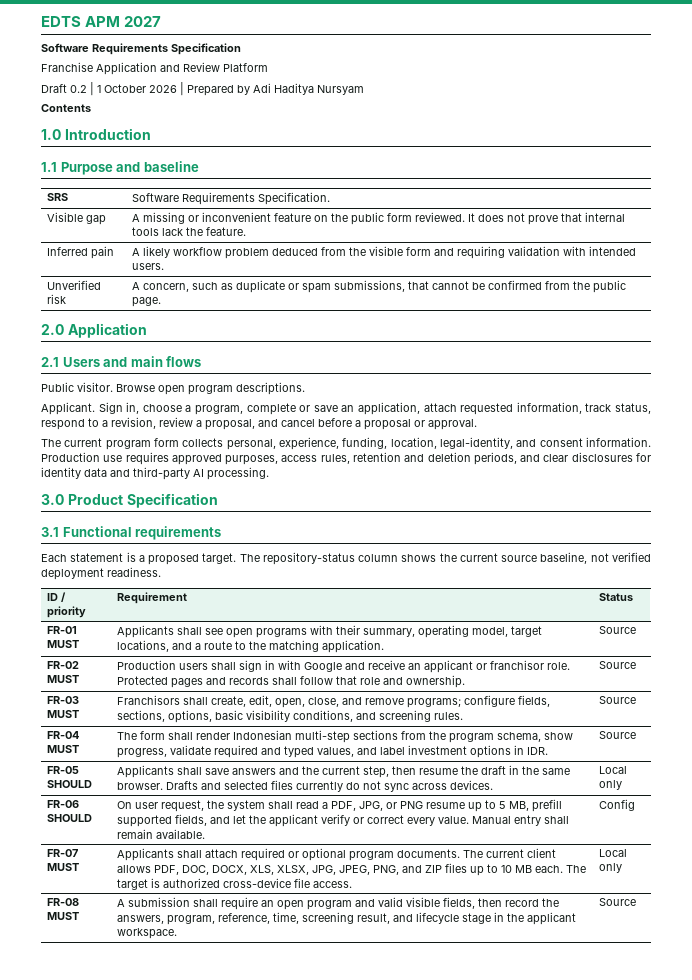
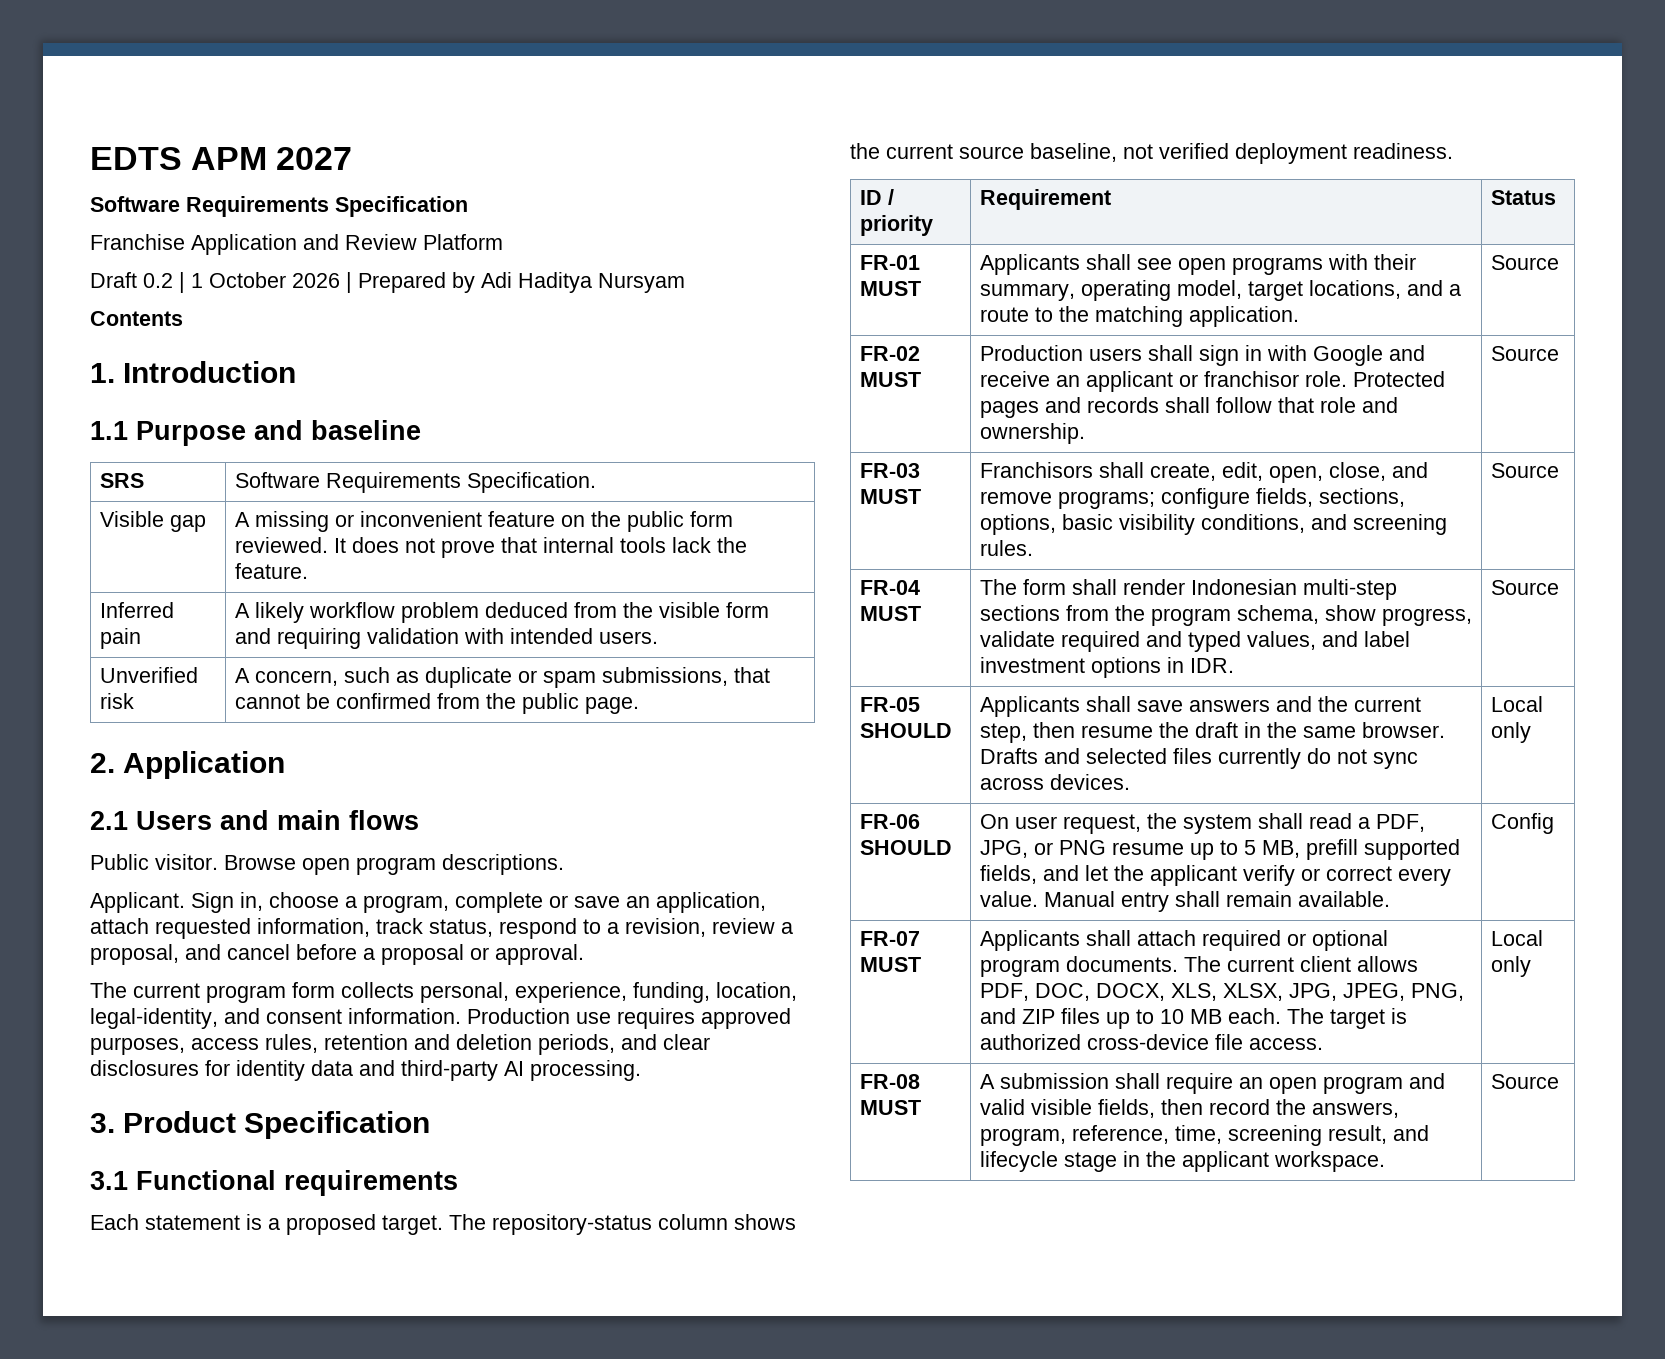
[41,129,61,140] 1.0 -> [90,363,115,383] 1.
[41,324,64,335] 2.0 -> [90,753,115,773] 2.
[41,494,64,505] 3.0 -> [90,1113,115,1133] 3.

